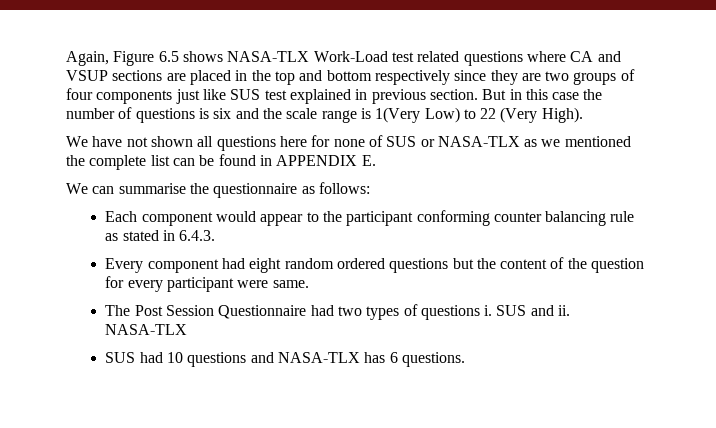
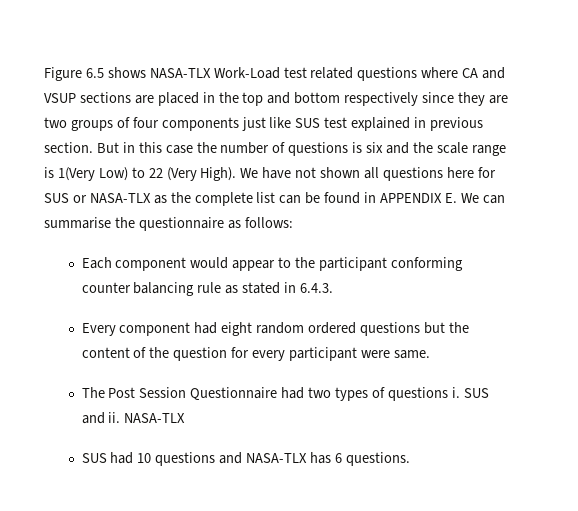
[66,51,109,66] Again, -> (44, 74) none
(583, 115) // -> (237, 174) none
[333,135,383,147] none of -> (496, 172) none
[541,136,631,147] we mentioned -> (167, 199) none
(376, 160) // -> (457, 198) none

